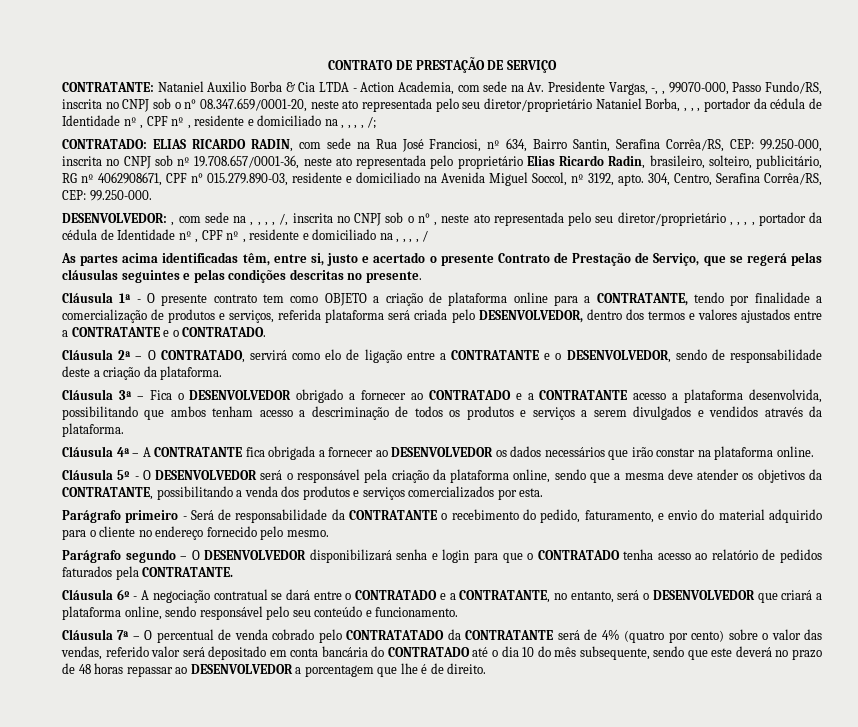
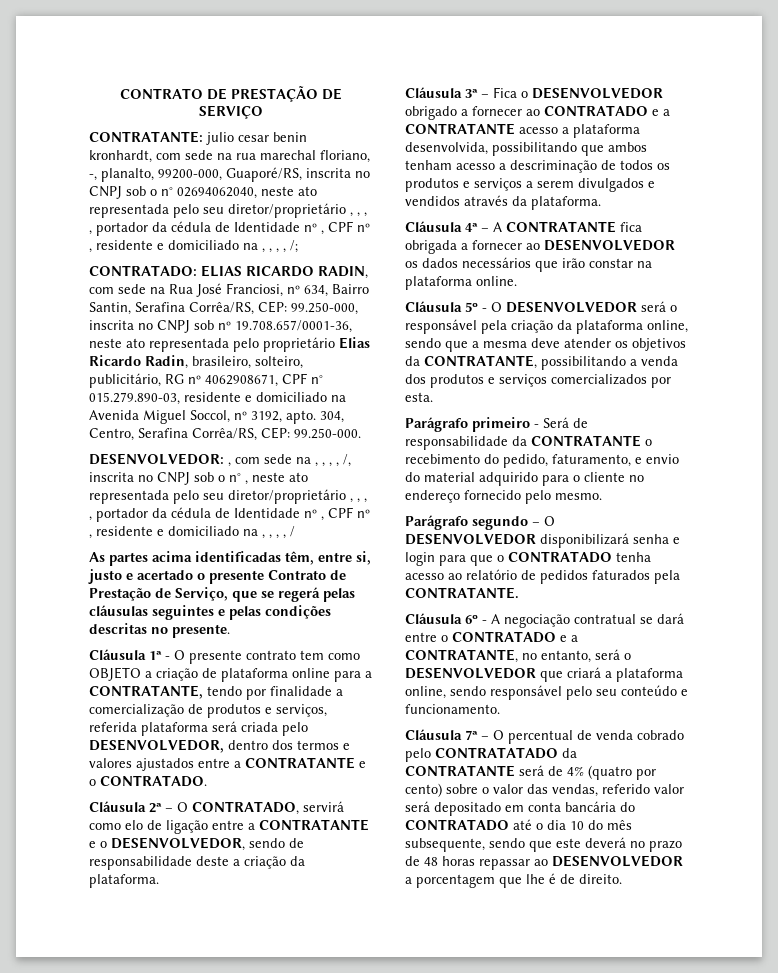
[157,81,822,95] [62,98,681,112] Nataniel Auxilio Borba & Cia LTDA - Action Academia, com sede na Av. Presidente Vargas, -, , 99070-000, Passo Fundo/RS, inscrita no CNPJ sob o n° 08.347.659/0001-20, neste ato representada pelo seu diretor/proprietário Nataniel Borba, -> [206,132,307,145] [89,150,370,163] [89,167,370,182] [89,186,317,199] [89,203,353,218] julio cesar benin kronhardt, com sede na rua marechal floriano, -, planalto, 99200-000, Guaporé/RS, inscrita no CNPJ sob o n° 02694062040, neste ato representada pelo seu diretor/proprietário ,

